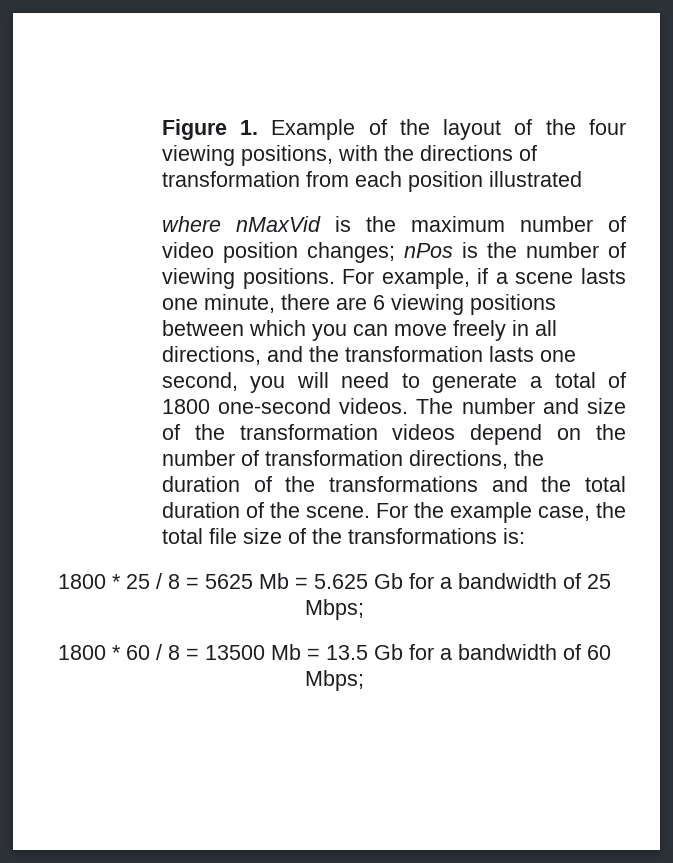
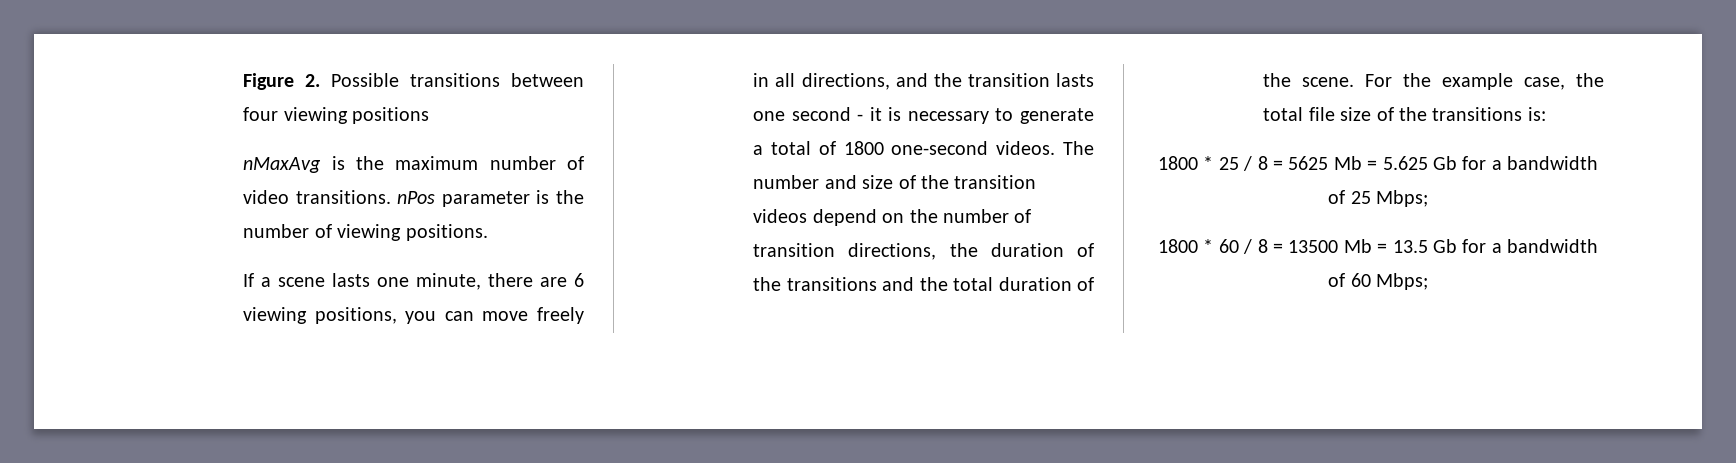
[240,119,627,140] [161,145,537,166] [161,171,582,192] [161,216,321,232] 1. Example of the layout of the four viewing positions, with the directions of transformation from each position illustrated // where nMaxVid -> [305,73,584,87] [243,107,430,124] [243,157,322,173] 2. Possible transitions between four viewing positions // nMaxAvg
[222,242,453,263] position changes; nPos -> [295,190,530,207] transitions. nPos parameter
[342,268,489,289] For example, if -> [243,273,255,287] // If
[469,294,556,315] [161,320,306,336] positions between which -> [314,307,397,324] positions,
[344,346,576,362] [161,372,390,393] transformation lasts one second, you will need -> [967,73,1094,87] [753,107,989,124] transition lasts one second - it is necessary
[239,424,378,440] transformation -> [954,175,1037,189] transition
[264,450,403,466] transformation -> [753,243,836,257] transition
[328,476,478,492] transformations -> [786,277,877,291] transitions
[347,528,497,544] transformations -> [1432,107,1523,121] transitions

